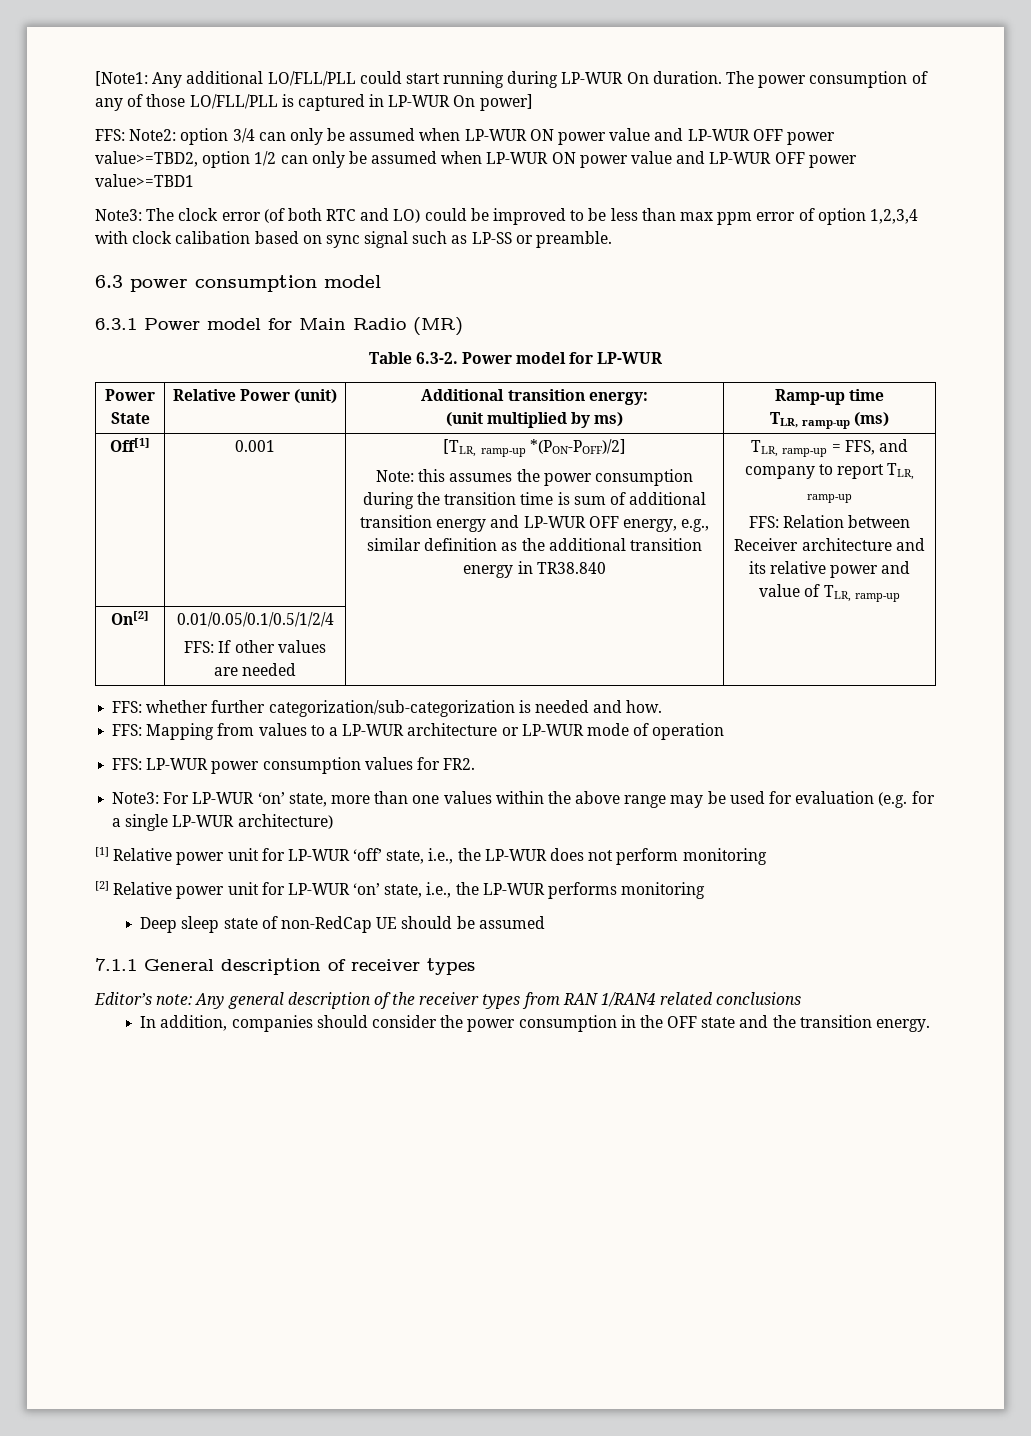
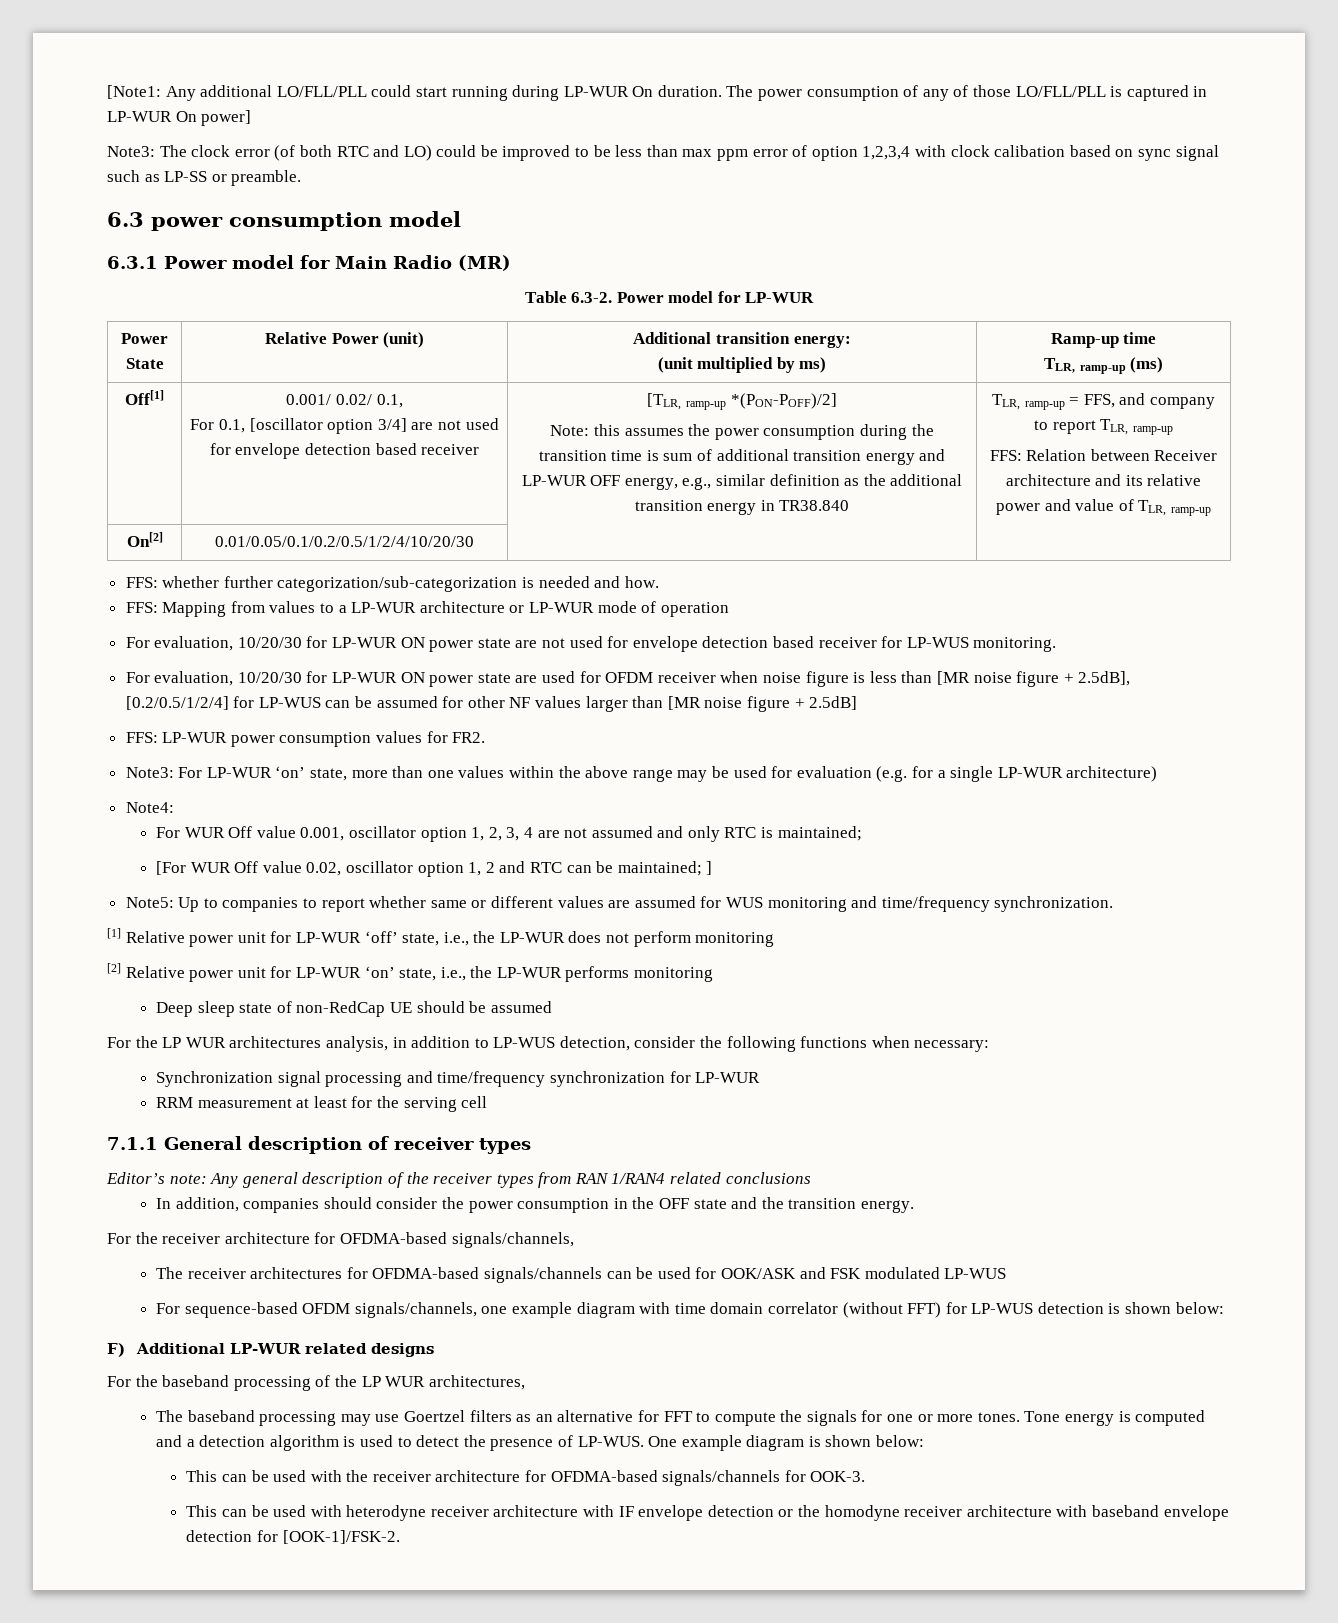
[95,128,835,145] [95,151,857,168] [95,174,194,187] // FFS: Note2: option 3/4 can only be assumed when LP-WUR ON power value and LP-WUR OFF power value>=TBD2, option 1/2 can only be assumed when LP-WUR ON power value and LP-WUR OFF power value>=TBD1 -> (252, 118) none
[235,440,275,452] 0.001 -> [286,394,403,408] [190,418,499,434] [209,443,480,459] 0.001/ 0.02/ 0.1, // For 0.1, [oscillator option 3/4] are not used for envelope detection based receiver
[176,612,334,627] [184,640,326,653] [213,663,297,676] 0.01/0.05/0.1/0.5/1/2/4 // FFS: If other values are needed -> [215,536,474,547] 0.01/0.05/0.1/0.2/0.5/1/2/4/10/20/30
(725, 731) none -> [125,636,1057,652] [125,671,1131,687] [125,696,858,712] // For evaluation, 10/20/30 for LP-WUR ON power state are not used for envelope detection based receiver for LP-WUS monitoring. // For evaluation, 10/20/30 for LP-WUR ON power state are used for OFDM receiver when noise figure is less than [MR noise figure + 2.5dB], [0.2/0.5/1/2/4] for LP-WUS can be assumed for other NF values larger than [MR noise figure + 2.5dB]
(333, 821) none -> [125,802,174,813] [156,826,862,842] [156,861,713,877] [125,896,1114,912] // Note4: // For WUR Off value 0.001, oscillator option 1, 2, 3, 4 are not assumed and only RTC is maintained; // [For WUR Off value 0.02, oscillator option 1, 2 and RTC can be maintained; ] // Note5: Up to companies to report whether same or different values are assumed for WUS monitoring and time/frequency synchronization.
(545, 922) none -> [107,1036,990,1052] [156,1071,761,1087] [156,1096,488,1112] // For the LP WUR architectures analysis, in addition to LP-WUS detection, consider the following functions when necessary: // Synchronization signal processing and time/frequency synchronization for LP-WUR // RRM measurement at least for the serving cell
(930, 1025) none -> [107,1232,574,1248] [156,1267,1007,1283] [156,1302,1224,1318] [107,1343,435,1357] [107,1375,525,1391] [156,1410,1206,1426] [156,1435,925,1451] [186,1470,866,1486] [186,1505,1229,1521] [186,1530,400,1544] // For the receiver architecture for OFDMA-based signals/channels, // The receiver architectures for OFDMA-based signals/channels can be used for OOK/ASK and FSK modulated LP-WUS // For sequence-based OFDM signals/channels, one example diagram with time domain correlator (without FFT) for LP-WUS detection is shown below: // F) Additional LP-WUR related designs // For the baseband processing of the LP WUR architectures, // The baseband processing may use Goertzel filters as an alternative for FFT to compute the signals for one or more tones. Tone energy is computed and a detection algorithm is used to detect the presence of LP-WUS. One example diagram is shown below: // This can be used with the receiver architecture for OFDMA-based signals/channels for OOK-3. // This can be used with heterodyne receiver architecture with IF envelope detection or the homodyne receiver architecture with baseband envelope detection for [OOK-1]/FSK-2.

